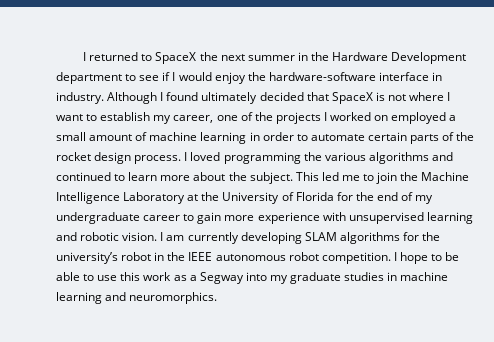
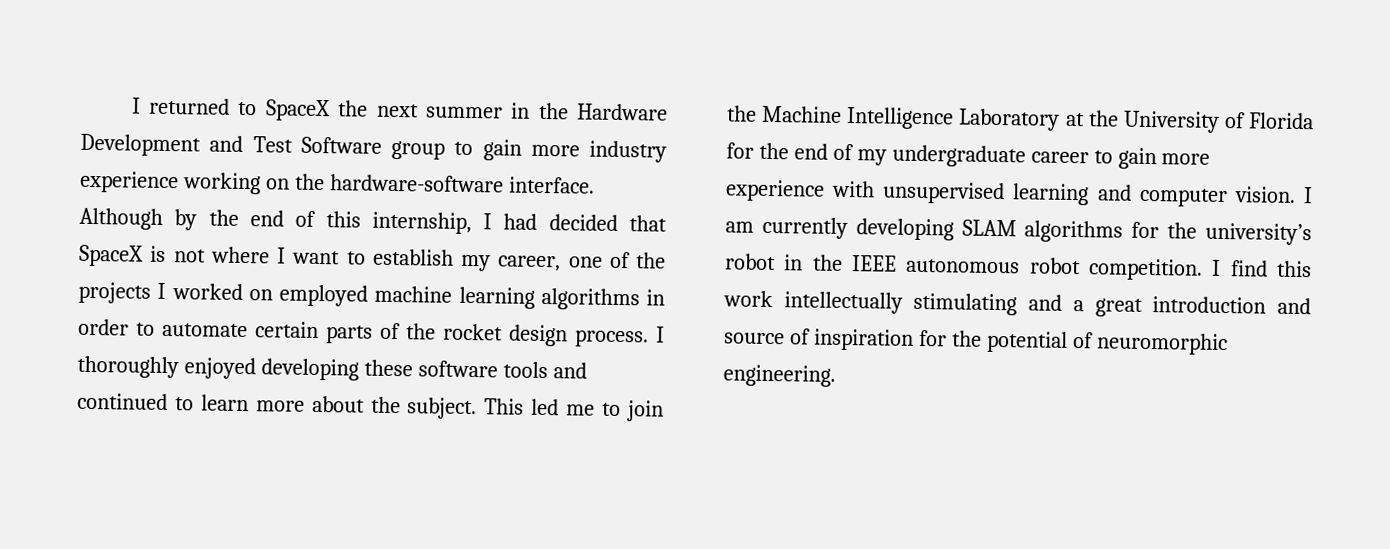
[56,72,443,84] [56,92,258,104] department to see if I would enjoy the hardware-software interface in industry. Although I found ultimately -> [209,135,667,163] [80,170,595,195] [79,207,538,235] and Test Software group to gain more industry experience working on the hardware-software interface. Although by the end of this internship, I had
[449,115,457,121] [56,132,247,144] a small amount of machine learning -> [374,285,640,311] machine learning algorithms
[190,152,429,164] loved programming the various algorithms -> [77,355,548,381] thoroughly enjoyed developing these software tools
[80,232,120,241] robotic -> [1138,187,1228,208] computer
[399,252,460,264] [56,272,449,284] [56,292,218,304] hope to be able to use this work as a Segway into my graduate studies in machine learning and neuromorphics. -> [1230,260,1312,278] [723,290,1311,317] [724,328,1228,356] [723,364,836,387] find this work intellectually stimulating and a great introduction and source of inspiration for the potential of neuromorphic engineering.

